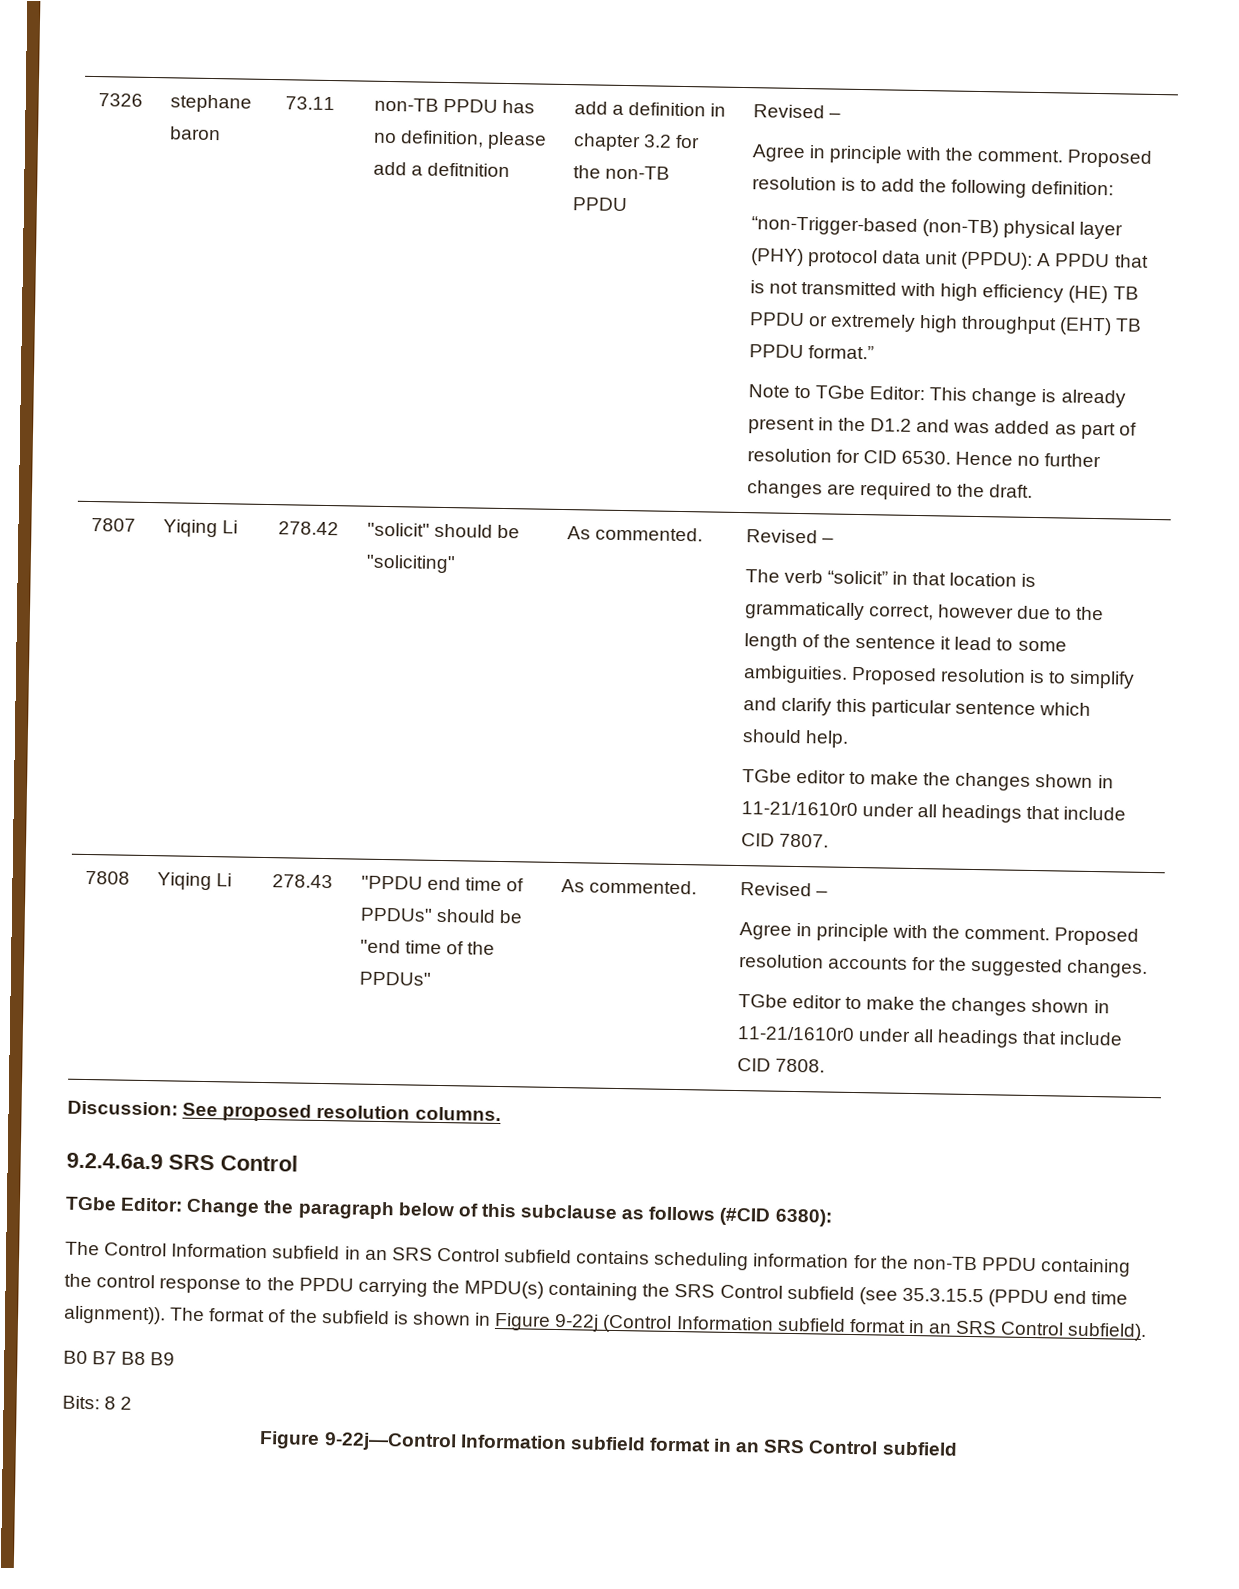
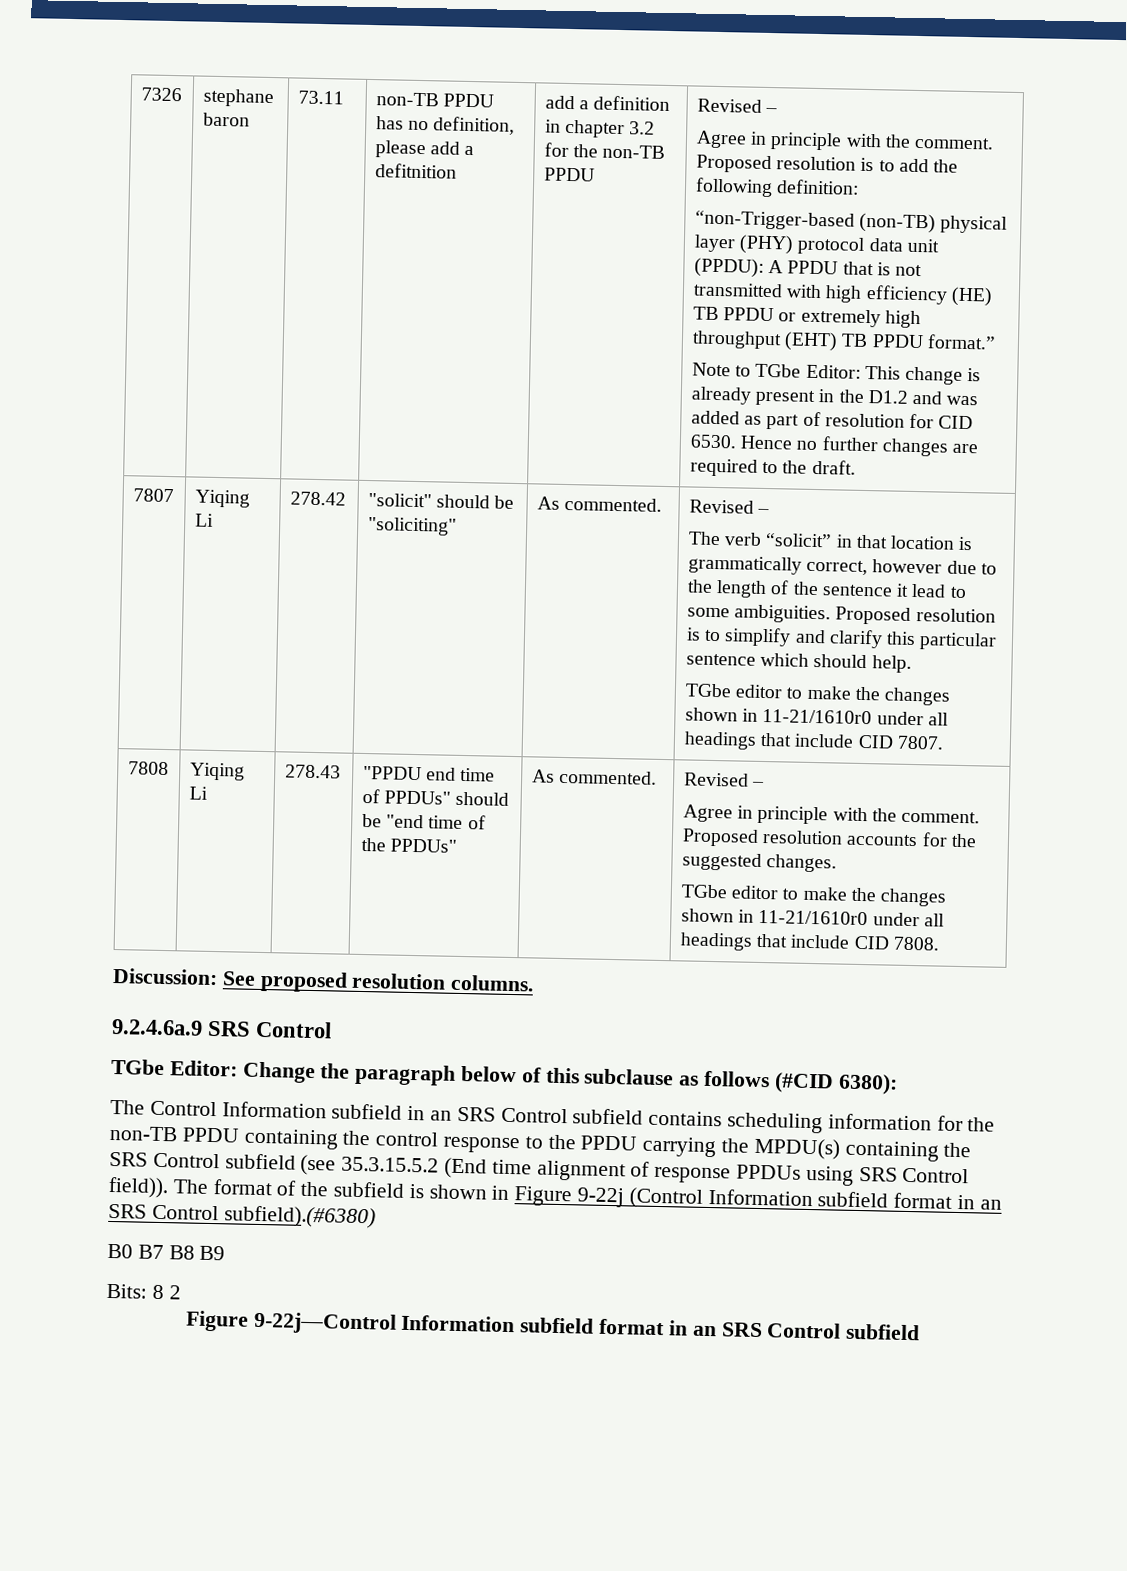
[901,1287,1129,1308] [63,1305,166,1325] 35.3.15.5 (PPDU end time alignment)). -> [341,1156,970,1186] [108,1176,169,1199] 35.3.15.5.2 (End time alignment of response PPDUs using SRS Control field)).
[1067,1322,1148,1342] subfield). -> [223,1205,376,1229] subfield).(#6380)

